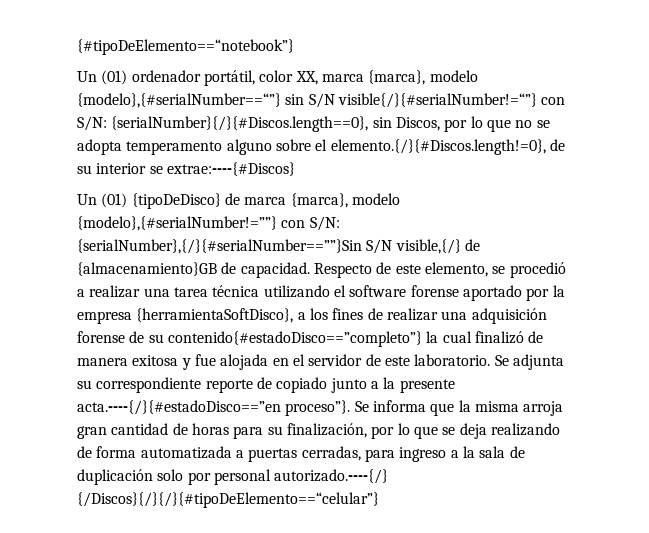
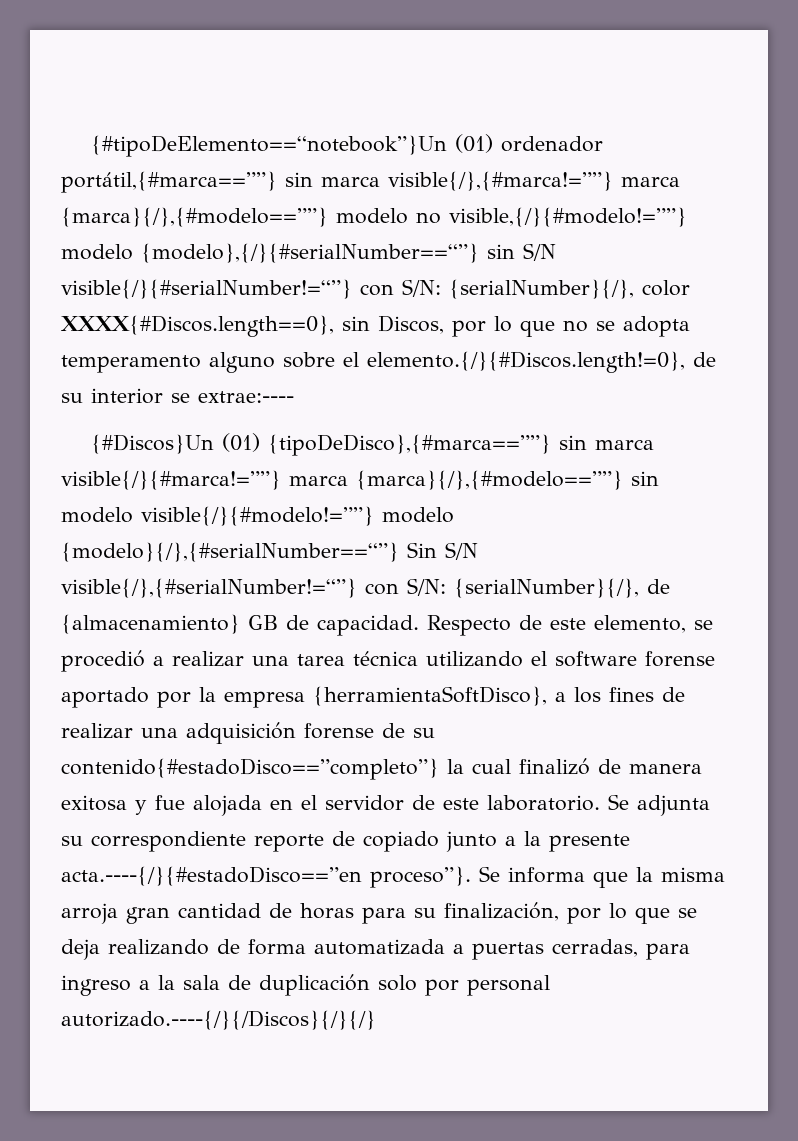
[77,39,294,55] [77,70,478,86] [77,93,281,108] {#tipoDeElemento==“notebook”} // Un (01) ordenador portátil, color XX, marca {marca}, modelo {modelo},{#serialNumber==“”} -> [91,134,604,157] [61,171,680,193] [61,207,687,227] [61,243,479,263] {#tipoDeElemento==“notebook”}Un (01) ordenador portátil,{#marca==””} sin marca visible{/},{#marca!=””} marca {marca}{/},{#modelo==””} modelo no visible,{/}{#modelo!=””} modelo {modelo},{/}{#serialNumber==“”}
[111,116,369,132] {serialNumber}{/}{#Discos.length==0}, -> [449,279,690,299] [61,315,334,337] {serialNumber}{/}, color XXXX{#Discos.length==0},
[166,162,295,176] [77,193,400,209] [77,216,340,231] [77,239,480,254] [77,262,217,276] extrae:----{#Discos} // Un (01) {tipoDeDisco} de marca {marca}, modelo {modelo},{#serialNumber!=””} con S/N: {serialNumber},{/}{#serialNumber==””}Sin S/N visible,{/} de {almacenamiento}GB -> [198,391,294,403] [91,433,655,456] [61,470,659,490] [61,506,454,526] [61,542,478,562] [61,578,670,598] [61,614,278,634] extrae:---- // {#Discos}Un (01) {tipoDeDisco},{#marca==””} sin marca visible{/}{#marca!=””} marca {marca}{/},{#modelo==””} sin modelo visible{/}{#modelo!=””} modelo {modelo}{/},{#serialNumber==“”} Sin S/N visible{/},{#serialNumber!=“”} con S/N: {serialNumber}{/}, de {almacenamiento} GB
[274,469,389,484] [77,492,379,508] autorizado.----{/} {/Discos}{/}{/}{#tipoDeElemento==“celular”} -> [61,1010,376,1030] autorizado.----{/}{/Discos}{/}{/}

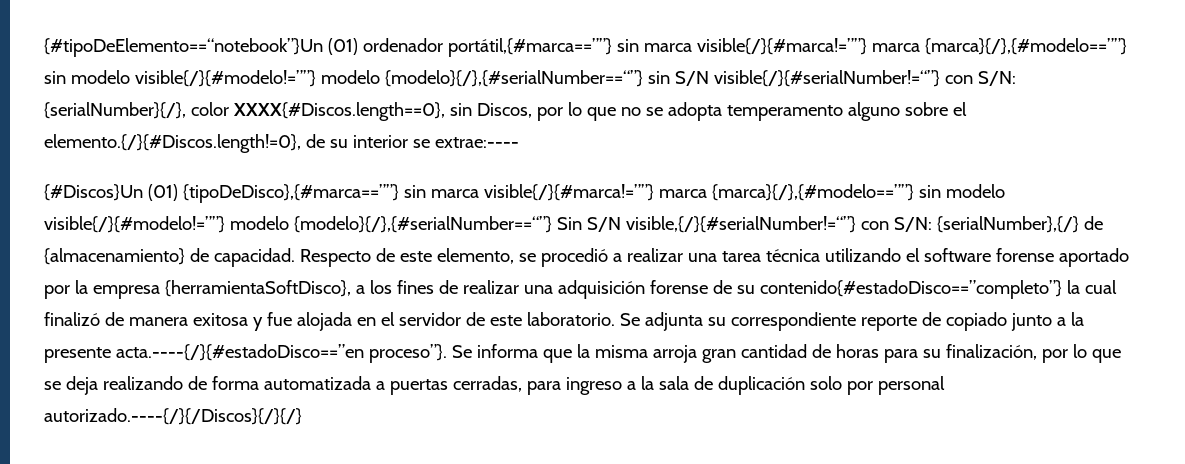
[388,171,680,191] [61,207,687,227] [61,243,479,263] visible{/},{#marca!=””} marca {marca}{/},{#modelo==””} modelo no visible,{/}{#modelo!=””} modelo {modelo},{/}{#serialNumber==“”} -> [696,38,1127,55] [44,70,643,87] visible{/}{#marca!=””} marca {marca}{/},{#modelo==””} sin modelo visible{/}{#modelo!=””} modelo {modelo}{/},{#serialNumber==“”}
[61,578,639,598] visible{/},{#serialNumber!=“”} con S/N: {serialNumber}{/}, -> [625,216,1079,233] visible,{/}{#serialNumber!=“”} con S/N: {serialNumber},{/}
[248,615,278,630] GB -> (185, 256) none

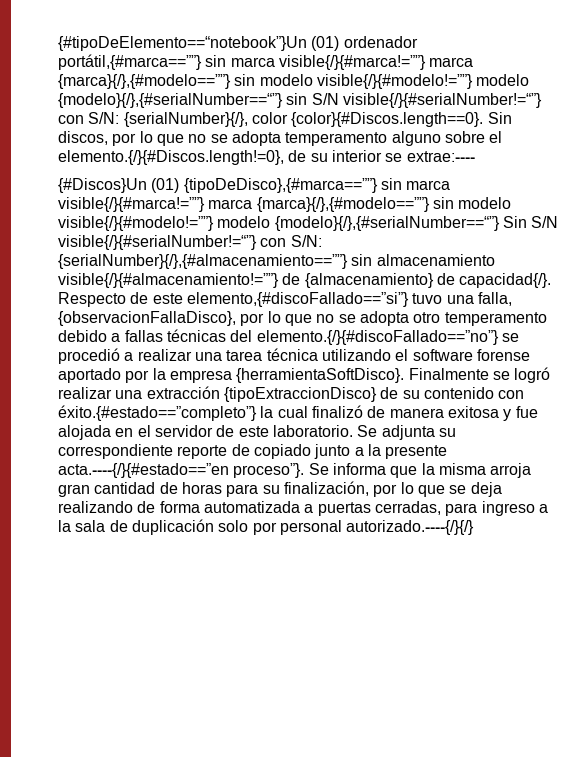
[232,102,532,121] XXXX{#Discos.length==0}, sin Discos, -> [291,112,512,127] [58,131,108,145] {color}{#Discos.length==0}. Sin discos,
[625,216,1079,233] visible,{/}{#serialNumber!=“”} con S/N: {serialNumber},{/} -> [58,235,322,250] [58,254,495,269] [58,273,279,288] visible{/}{#serialNumber!=“”} con S/N: {serialNumber}{/},{#almacenamiento==””} sin almacenamiento visible{/}{#almacenamiento!=””}
[213,248,295,267] capacidad. -> [459,273,552,288] capacidad{/}.
[436,248,514,264] elemento, -> [186,292,512,307] [58,311,547,326] [58,329,499,345] elemento,{#discoFallado==”si”} tuvo una falla, {observacionFallaDisco}, por lo que no se adopta otro temperamento debido a fallas técnicas del elemento.{/}{#discoFallado==”no”}
[164,280,1062,299] {herramientaSoftDisco}, a los fines de realizar una adquisición forense de su contenido{#estadoDisco==”completo”} -> [236,367,551,383] [58,386,525,402] [58,405,257,421] {herramientaSoftDisco}. Finalmente se logró realizar una extracción {tipoExtraccionDisco} de su contenido con éxito.{#estado==”completo”}
[115,344,364,361] acta.----{/}{#estadoDisco==”en -> [58,463,229,478] acta.----{/}{#estado==”en
[44,408,302,425] autorizado.----{/}{/Discos}{/}{/} -> [346,520,475,535] autorizado.----{/}{/}

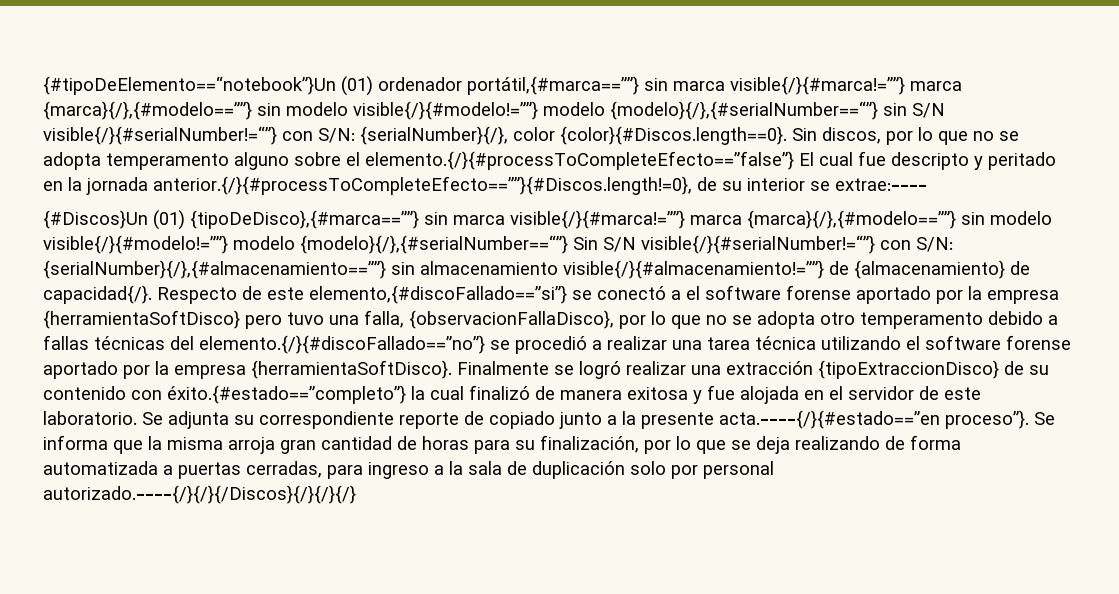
[58,150,284,165] elemento.{/}{#Discos.length!=0}, -> [365,151,1056,170] [43,176,692,195] elemento.{/}{#processToCompleteEfecto==”false”} El cual fue descripto y peritado en la jornada anterior.{/}{#processToCompleteEfecto==””}{#Discos.length!=0},
(409, 299) none -> [572,285,1059,304] [43,310,282,329] se conectó a el software forense aportado por la empresa {herramientaSoftDisco} pero
[346,520,475,535] autorizado.----{/}{/} -> [43,485,356,504] autorizado.----{/}{/}{/Discos}{/}{/}{/}

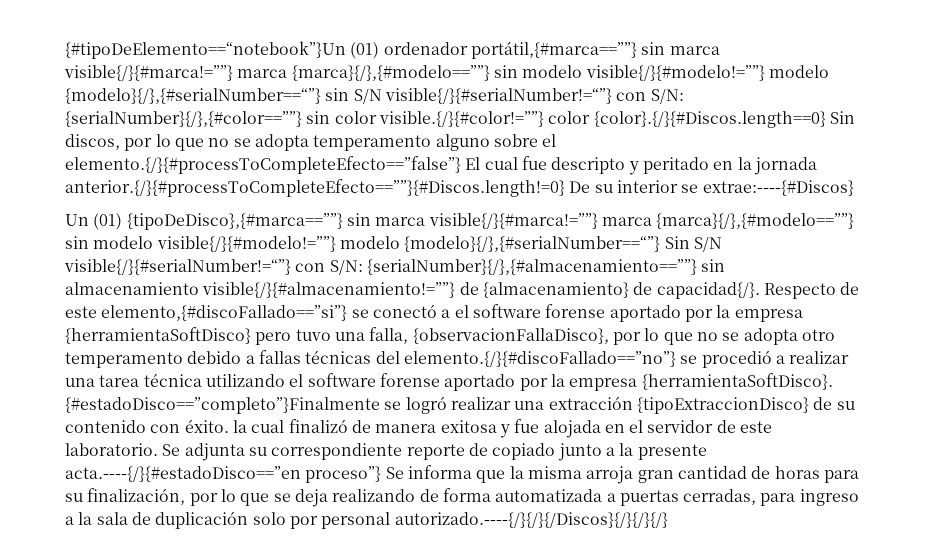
[360,126,787,145] {serialNumber}{/}, color {color}{#Discos.length==0}. -> [65,111,826,128] {serialNumber}{/},{#color==””} sin color visible.{/}{#color!=””} color {color}.{/}{#Discos.length==0}
[153,176,717,195] anterior.{/}{#processToCompleteEfecto==””}{#Discos.length!=0}, de -> [65,179,591,197] anterior.{/}{#processToCompleteEfecto==””}{#Discos.length!=0} De
[835,178,927,191] [43,210,148,229] extrae:---- // {#Discos}Un -> [702,180,854,196] [65,214,89,226] extrae:----{#Discos} // Un
[457,361,549,375] Finalmente -> [65,397,380,414] {#estadoDisco==”completo”}Finalmente
[167,385,406,404] éxito.{#estado==”completo”} -> [184,419,229,433] éxito.
[719,410,1029,429] acta.----{/}{#estado==”en proceso”}. -> [65,466,382,483] acta.----{/}{#estadoDisco==”en proceso”}

